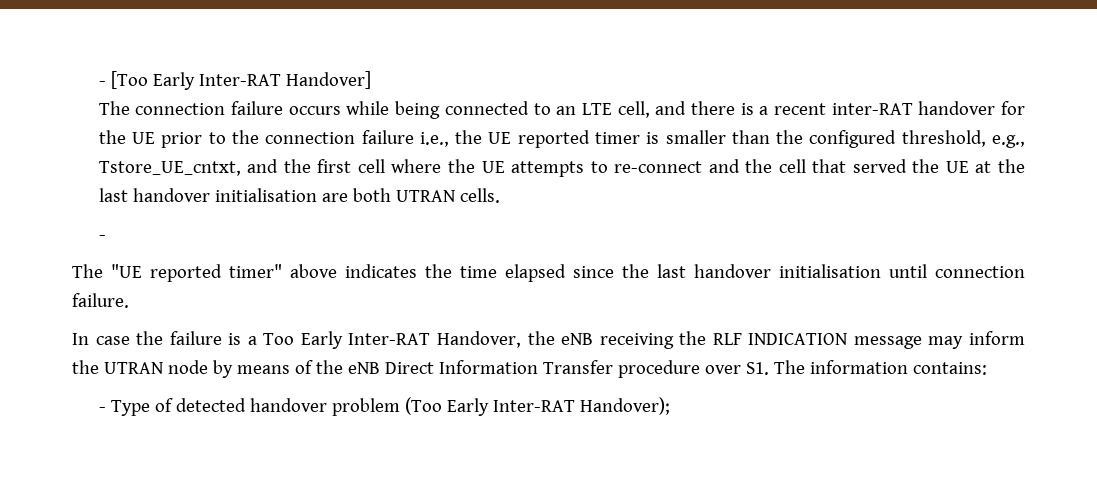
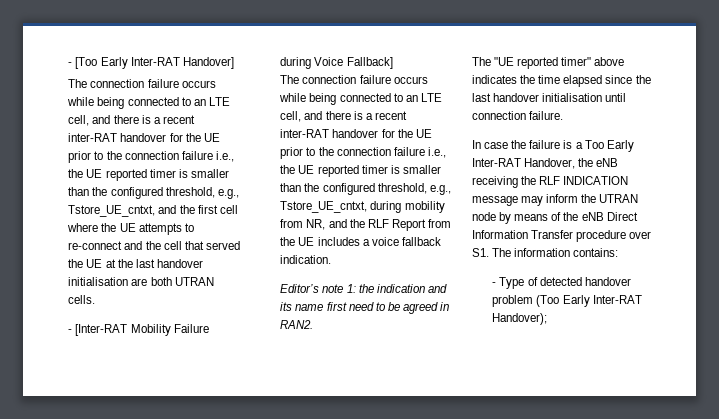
(106, 237) none -> [75,324,209,336] [280,57,393,69] [280,75,428,84] [279,93,442,105] [280,111,407,122] [280,129,432,138] [280,147,446,159] [280,165,441,177] [280,183,451,195] [280,201,445,213] [280,219,451,231] [280,237,441,246] [280,255,332,264] [280,284,447,293] [280,302,450,314] [280,320,314,329] [Inter-RAT Mobility Failure during Voice Fallback] // The connection failure occurs while being connected to an LTE cell, and there is a recent inter-RAT handover for the UE prior to the connection failure i.e., the UE reported timer is smaller than the configured threshold, e.g., Tstore_UE_cntxt, during mobility from NR, and the RLF Report from the UE includes a voice fallback indication. // Editor’s note 1: the indication and its name first need to be agreed in RAN2.

